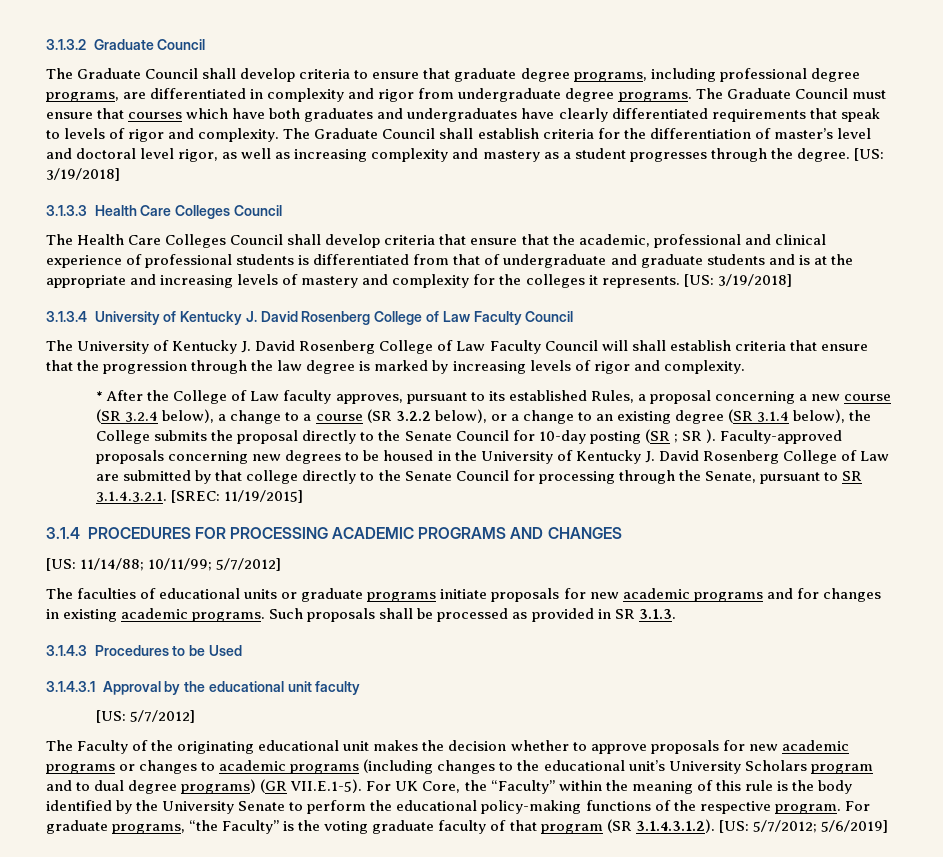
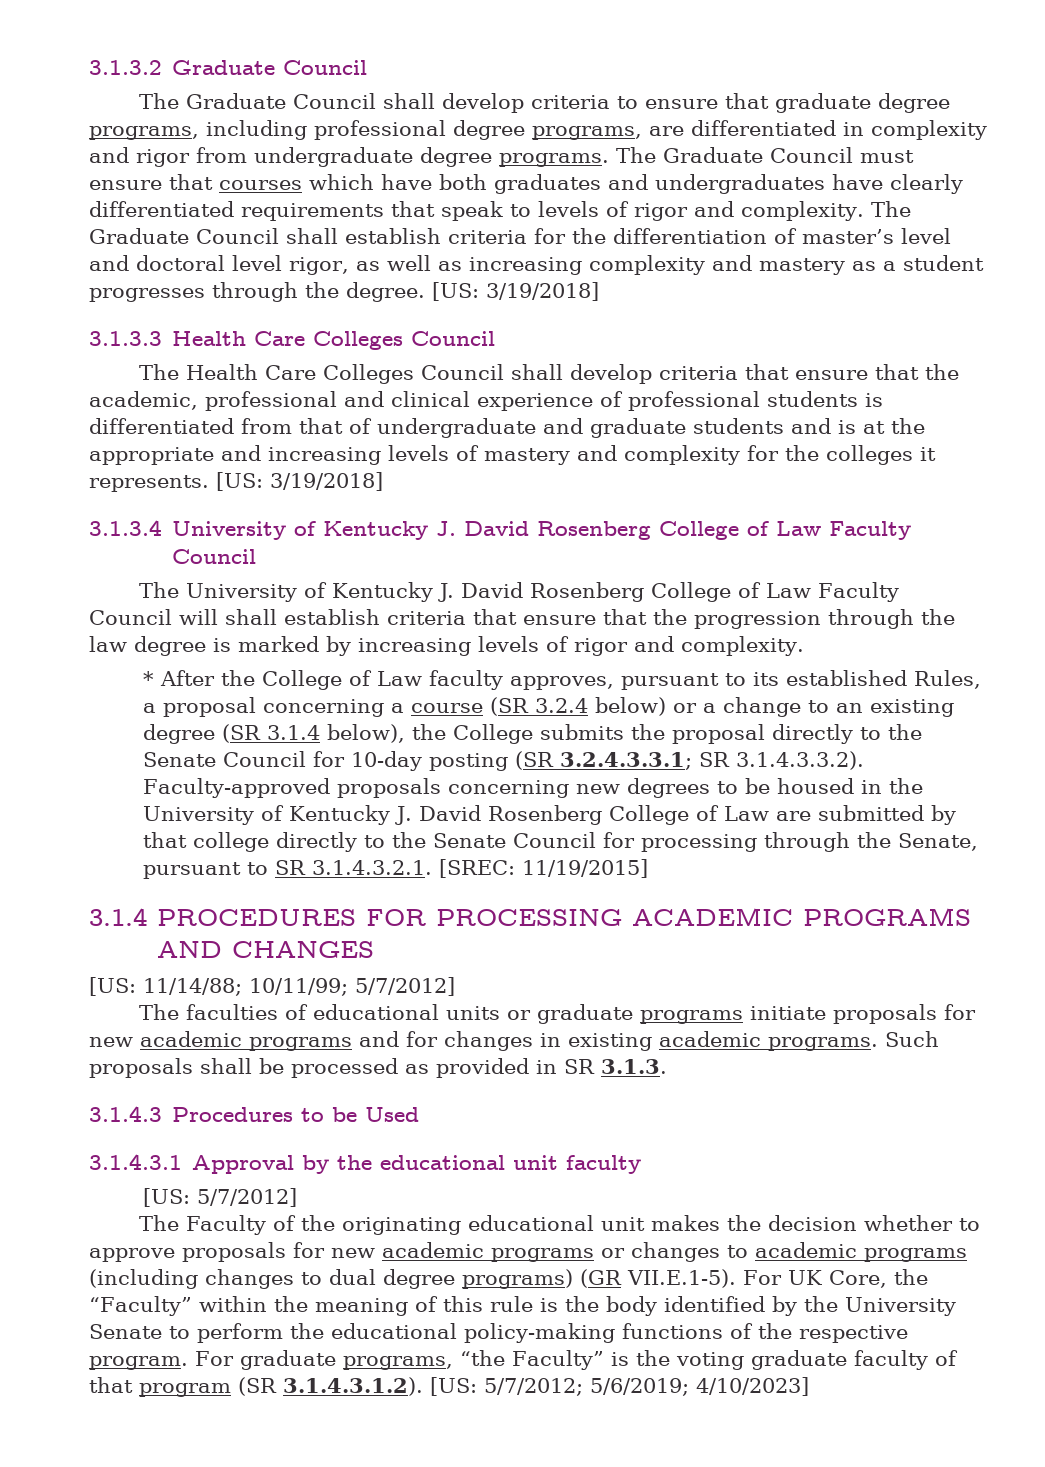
[811,394,841,401] new -> (404, 708) none
[162,409,487,424] below), a change to a course (SR 3.2.2 below), -> [594,697,666,716] below)
[673,429,716,443] ; SR ). -> [559,751,864,770] 3.2.4.3.3.1; SR 3.1.4.3.3.2).
[517,760,873,774] [46,780,91,791] the educational unit’s University Scholars program and to -> (322, 1278) none
[820,820,888,833] 5/6/2019] -> [590,1377,809,1396] 5/6/2019; 4/10/2023]

